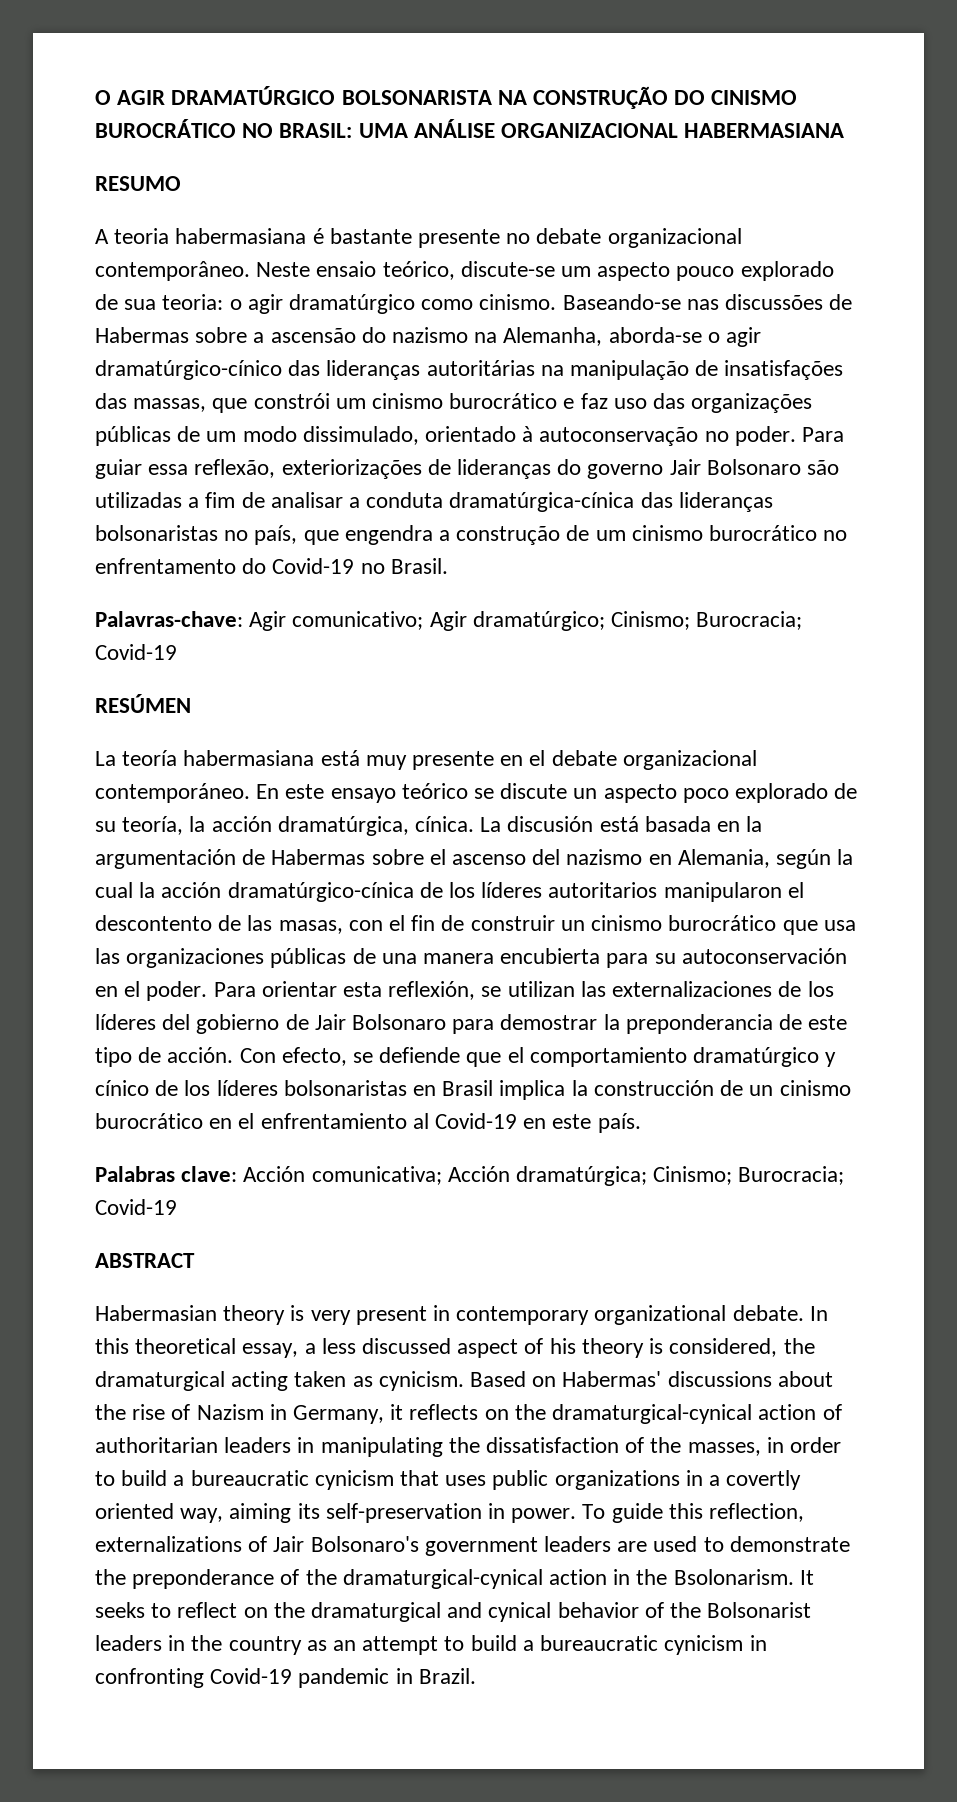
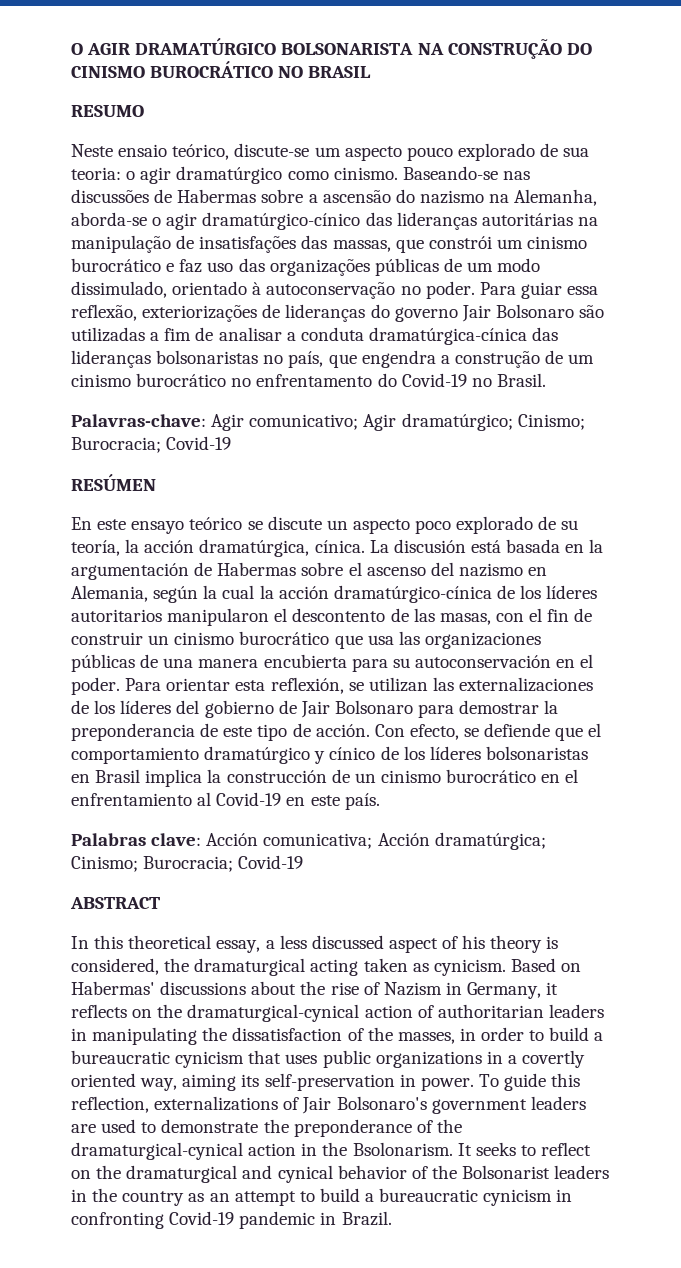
[279,119,845,138] [95,176,181,191] [95,228,742,248] [95,261,250,281] BRASIL: UMA ANÁLISE ORGANIZACIONAL HABERMASIANA // RESUMO // A teoria habermasiana é bastante presente no debate organizacional contemporâneo. -> [308,66,372,78] [71,105,144,117] BRASIL // RESUMO //
[95,750,757,770] [95,783,250,803] La teoría habermasiana está muy presente en el debate organizacional contemporáneo. -> (156, 482) none
[95,1305,804,1325] Habermasian theory is very present in contemporary organizational debate. -> (160, 903) none

